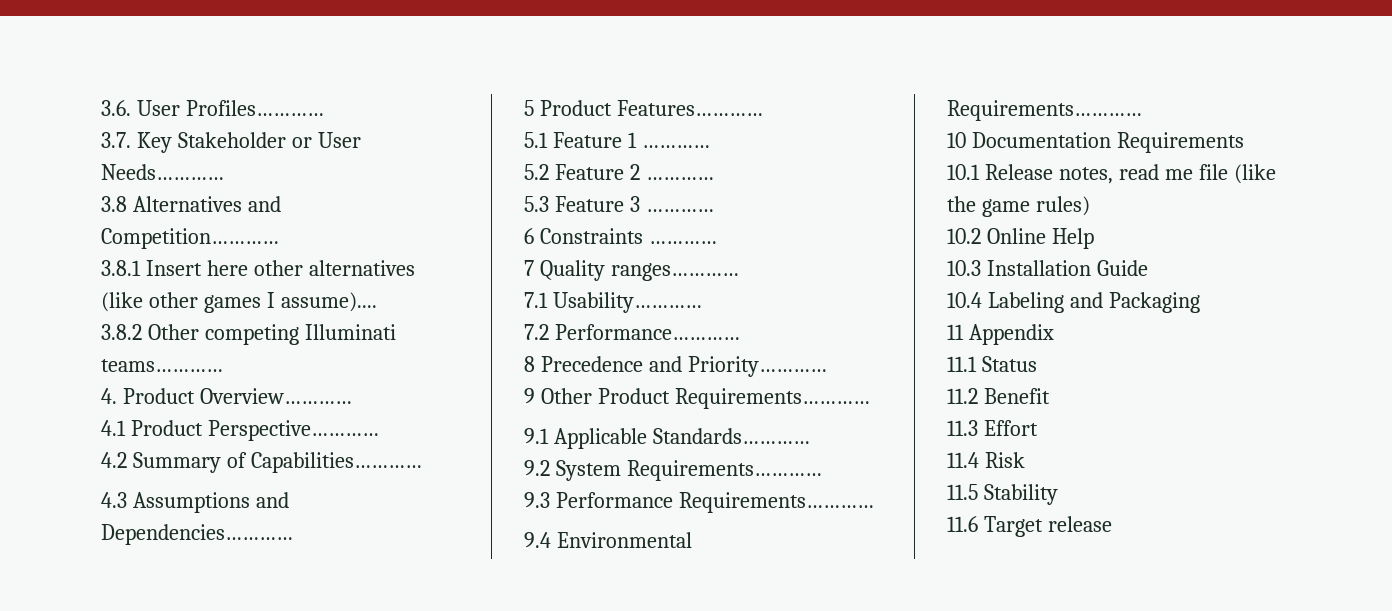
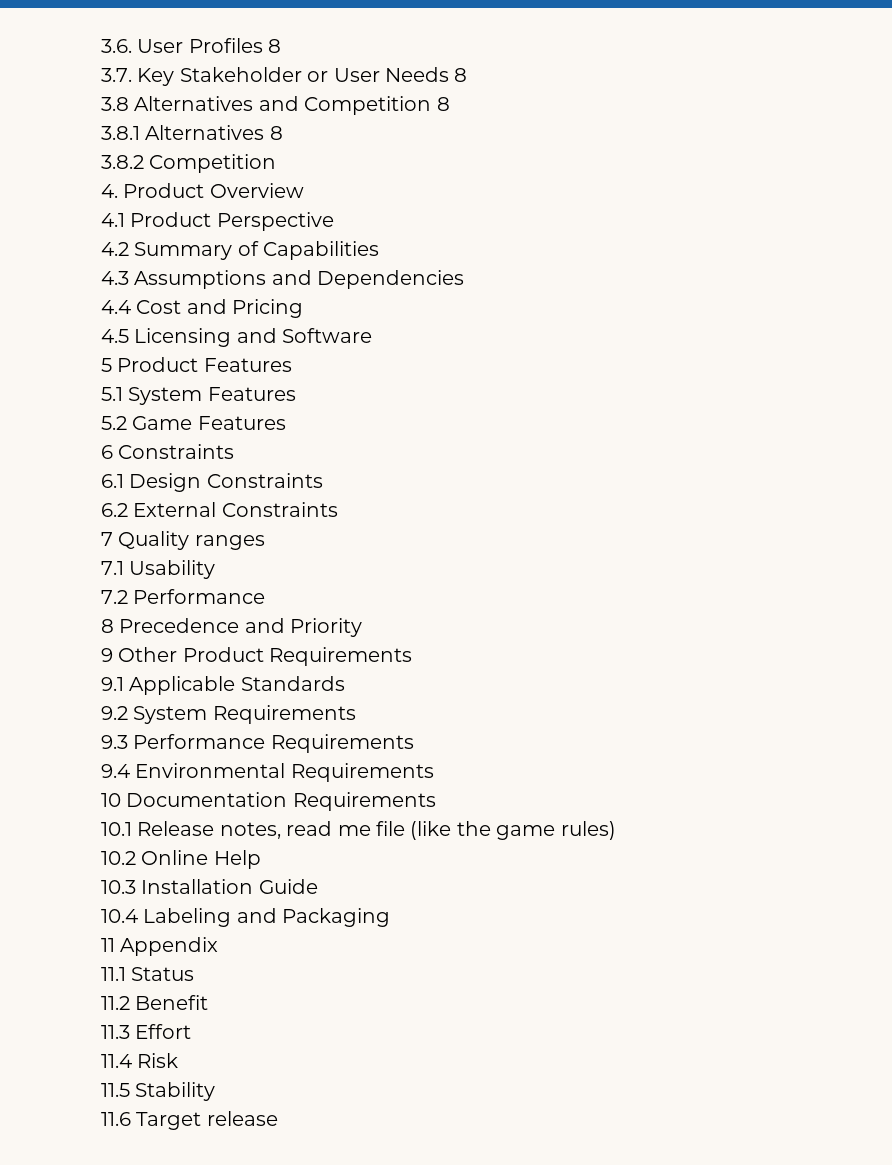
[185,100,324,116] Profiles………… -> [188,38,282,53] Profiles 8
[101,164,224,180] Needs………… -> [385,67,468,82] Needs 8
[101,228,279,249] Competition………… -> [304,96,450,115] Competition 8
[145,260,415,276] [101,292,377,313] [101,324,396,345] [101,359,223,372] Insert here other alternatives (like other games I assume).... // 3.8.2 Other competing Illuminati teams………… -> [145,125,283,140] [101,154,277,173] Alternatives 8 // 3.8.2 Competition
[199,388,352,404] Overview………… -> [209,183,304,198] Overview
[207,420,379,441] Perspective………… -> [216,212,334,231] Perspective
[250,452,422,473] Capabilities………… -> [263,241,380,260] Capabilities
[101,524,293,545] Dependencies………… -> [317,270,465,289] [101,299,304,318] [101,328,373,347] Dependencies // 4.4 Cost and Pricing // 4.5 Licensing and Software
[616,100,763,116] Features………… -> [203,358,292,372] Features
[552,132,710,148] [524,164,714,180] [524,196,714,212] [524,228,717,244] Feature 1 ………… // 5.2 Feature 2 ………… // 5.3 Feature 3 ………… // 6 Constraints ………… -> [128,387,296,405] [101,416,286,430] [101,444,235,459] [101,473,323,492] [101,502,338,517] System Features // 5.2 Game Features // 6 Constraints // 6.1 Design Constraints // 6.2 External Constraints
[610,263,739,281] ranges………… -> [194,535,265,550] ranges
[552,292,702,313] Usability………… -> [129,560,216,579] Usability
[554,324,740,340] Performance………… -> [133,589,266,604] Performance
[687,356,827,377] Priority………… -> [290,618,363,637] Priority
[674,388,870,409] Requirements………… -> [269,647,413,666] Requirements
[652,428,810,444] Standards………… -> [240,676,345,691] Standards
[626,460,822,481] Requirements………… -> [212,705,356,724] Requirements
[678,492,874,513] Requirements………… -> [270,734,414,753] Requirements
[947,100,1142,121] Requirements………… -> [290,763,434,782] Requirements

